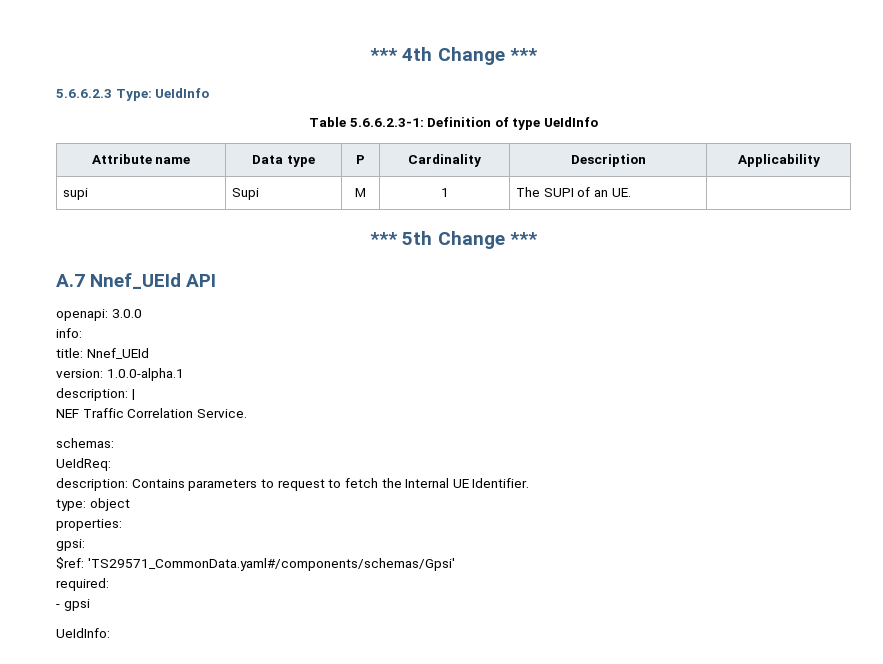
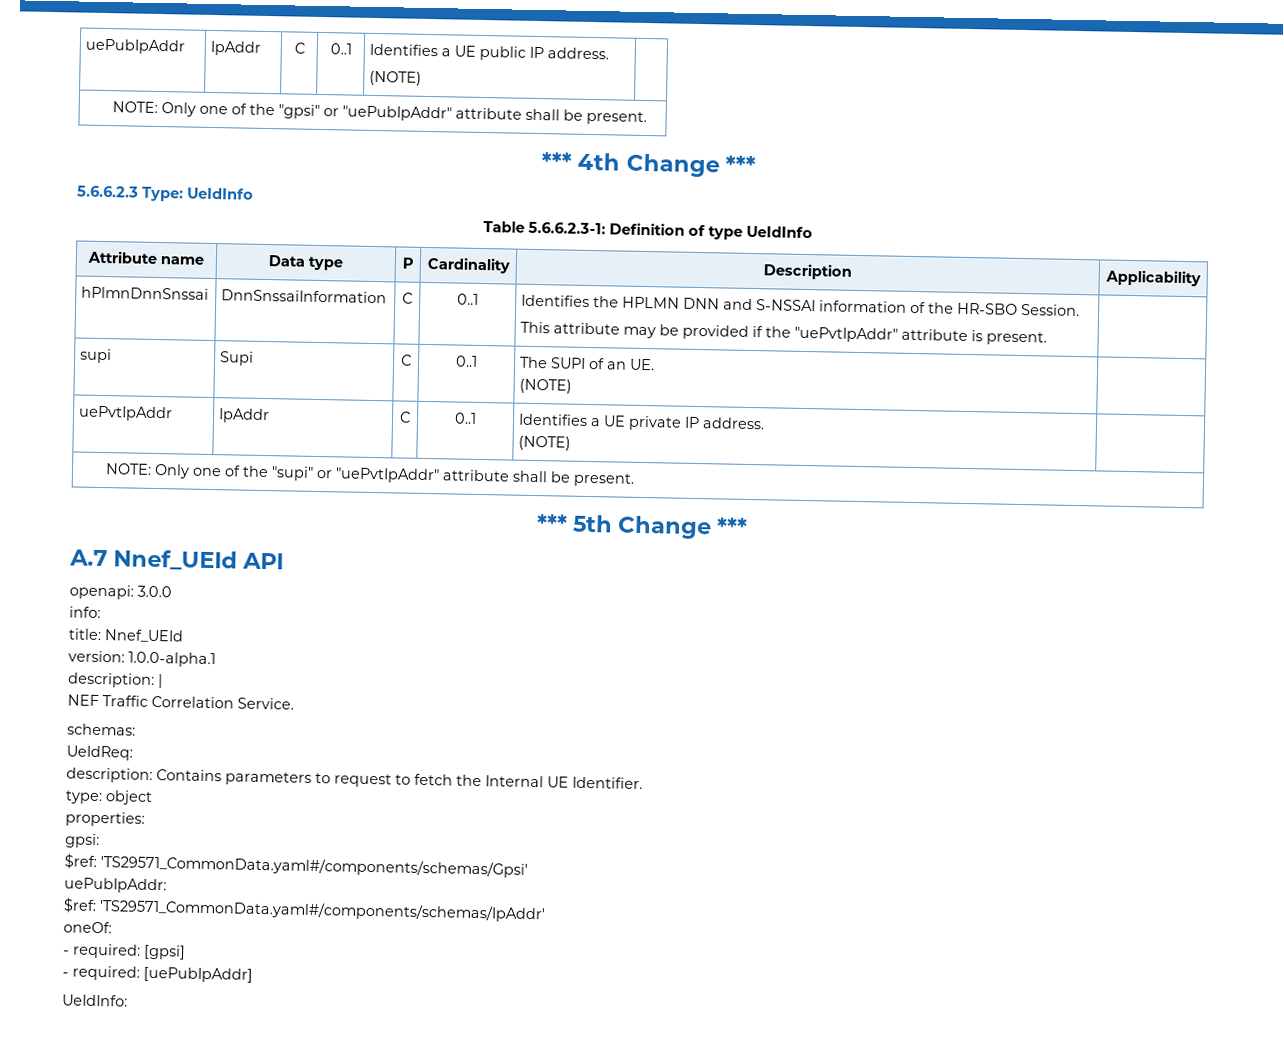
(370, 54) none -> [85,38,186,55] [210,40,262,56] [293,42,305,54] [329,43,352,55] [369,43,610,61] [369,70,423,86] [112,101,648,126] uePubIpAddr | IpAddr | C | 0..1 | Identifies a UE public IP address. // (NOTE) | // NOTE: Only one of the "gpsi" or "uePubIpAddr" attribute shall be present. //
(820, 160) none -> [81,286,210,300] [221,289,388,304] [402,292,413,304] [457,293,479,305] [521,294,1081,317] [520,321,1048,346] // hPlmnDnnSnssai | DnnSnssaiInformation | C | 0..1 | Identifies the HPLMN DNN and S-NSSAI information of the HR-SBO Session. // This attribute may be provided if the "uePvtIpAddr" attribute is present. |
[355,188,366,197] [440,188,449,197] M | 1 -> [401,354,412,366] [455,355,478,367] C | 0..1
(631, 192) | -> [519,378,573,394] [78,405,174,422] [218,408,271,424] [399,411,411,423] [454,412,477,424] [518,413,766,431] [518,435,572,451] [105,463,636,487] // (NOTE) | // uePvtIpAddr | IpAddr | C | 0..1 | Identifies a UE private IP address. // (NOTE) | // NOTE: Only one of the "supi" or "uePvtIpAddr" attribute shall be present.
[56,578,109,591] [56,599,90,611] required: // - gpsi -> [64,877,167,894] [63,897,546,923] [63,921,112,934] [63,943,186,960] [62,965,253,983] uePubIpAddr: // $ref: 'TS29571_CommonData.yaml#/components/schemas/IpAddr' // oneOf: // - required: [gpsi] // - required: [uePubIpAddr]

